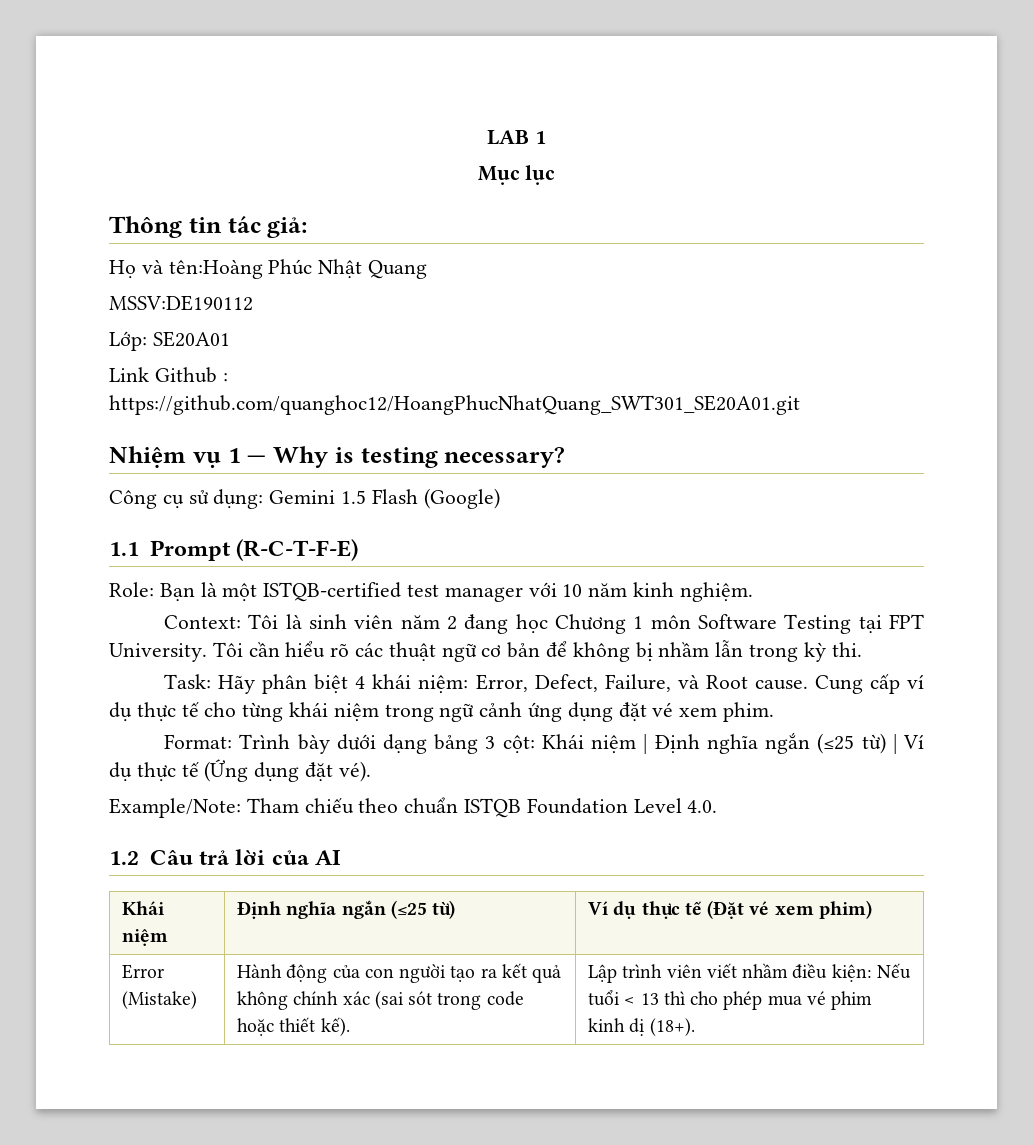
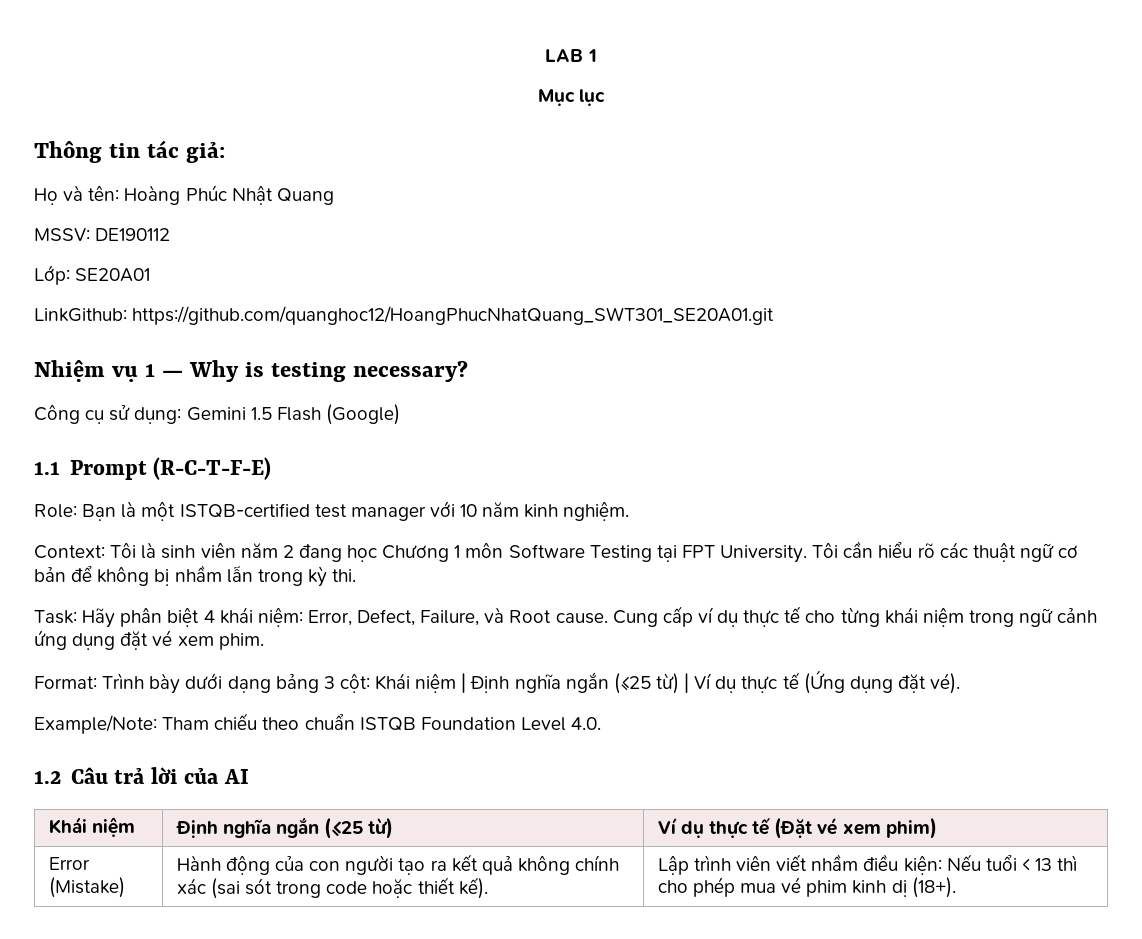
[168,259,263,279] tên:Hoàng -> [88,185,181,205] tên: Hoàng
[109,295,253,311] MSSV:DE190112 -> [34,228,171,241] MSSV: DE190112
[109,367,228,383] Link Github : -> [34,308,127,322] LinkGithub:

